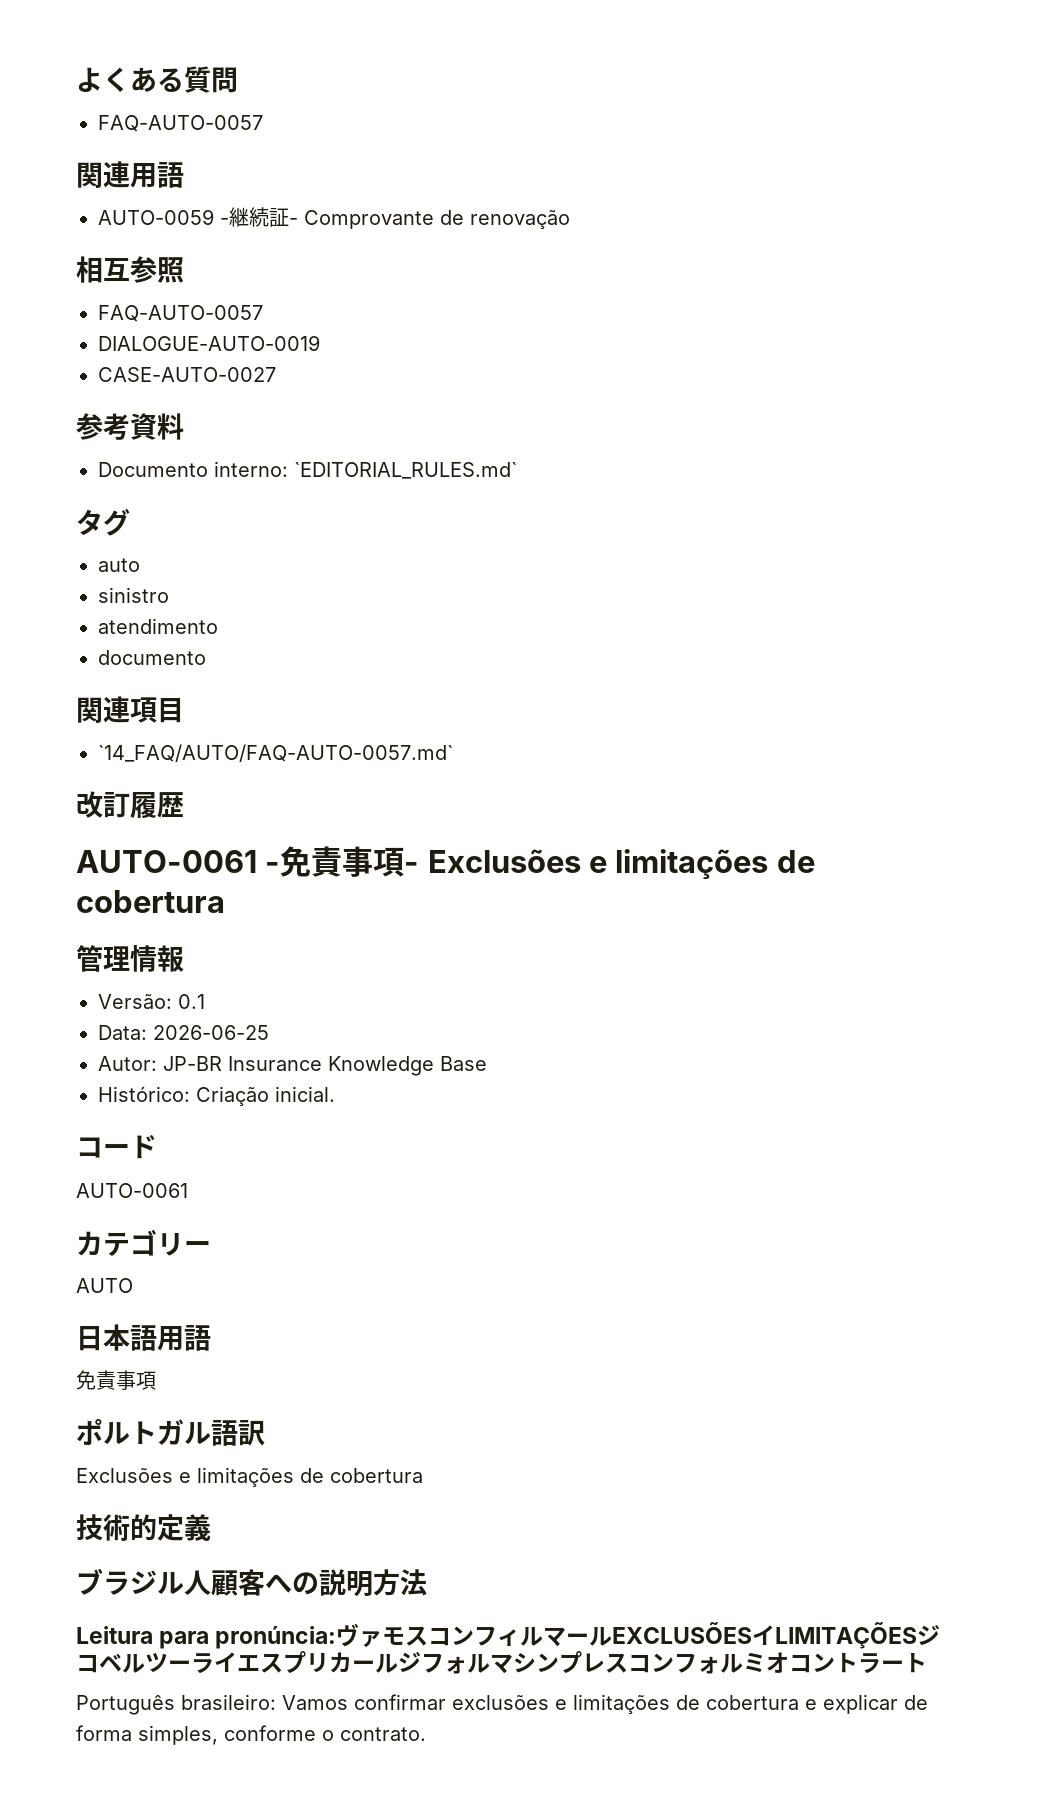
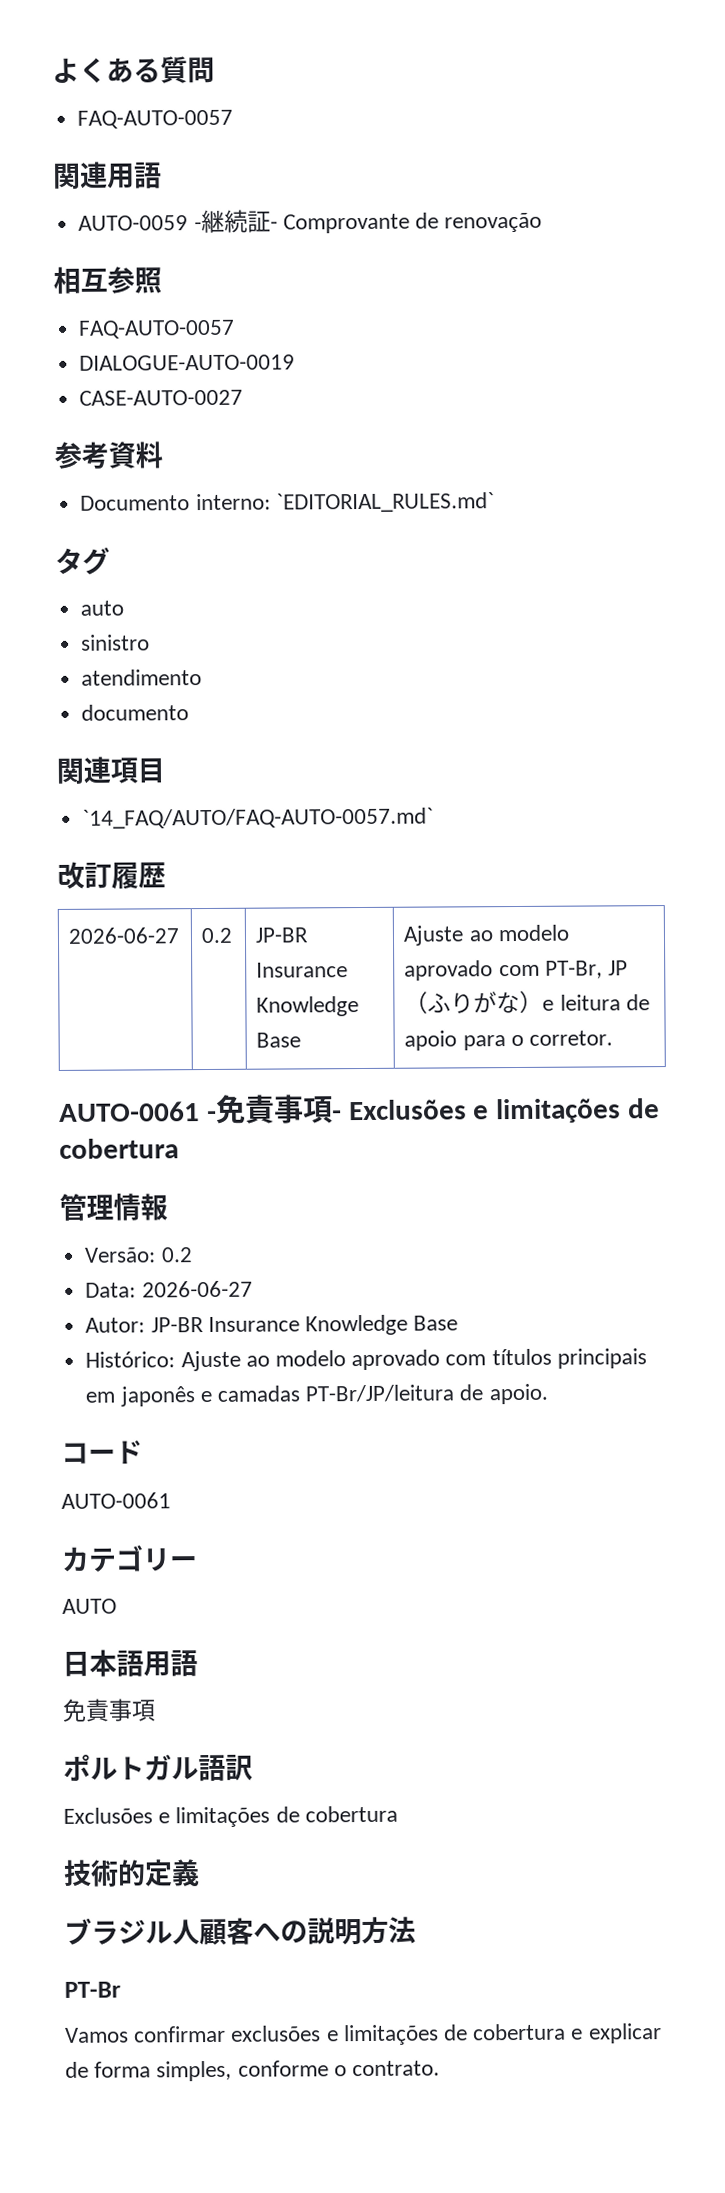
(184, 805) none -> [68,927,181,944] [201,927,234,944] [255,927,310,943] [256,962,349,978] [256,996,360,1017] [256,1032,302,1048] [403,924,569,946] [404,960,629,981] [404,990,650,1014] [404,1030,614,1051] // 2026-06-27 | 0.2 | JP-BR Insurance Knowledge Base | Ajuste ao modelo aprovado com PT-Br, JP（ふりがな）e leitura de apoio para o corretor.
[178,994,205,1009] 0.1 -> [160,1247,193,1263] 0.2
[153,1025,269,1040] 2026-06-25 -> [141,1280,253,1298] 2026-06-27
[196,1086,335,1106] Criação inicial. -> [180,1348,647,1372] [85,1383,548,1407] Ajuste ao modelo aprovado com títulos principais em japonês e camadas PT-Br/JP/leitura de apoio.
[76,1622,941,1649] [76,1651,927,1674] [76,1694,276,1715] Leitura para pronúncia:ヴァモスコンフィルマールEXCLUSÕESイLIMITAÇÕESジコベルツーライエスプリカールジフォルマシンプレスコンフォルミオコントラート // Português brasileiro: -> [64,1981,121,1998] PT-Br //

